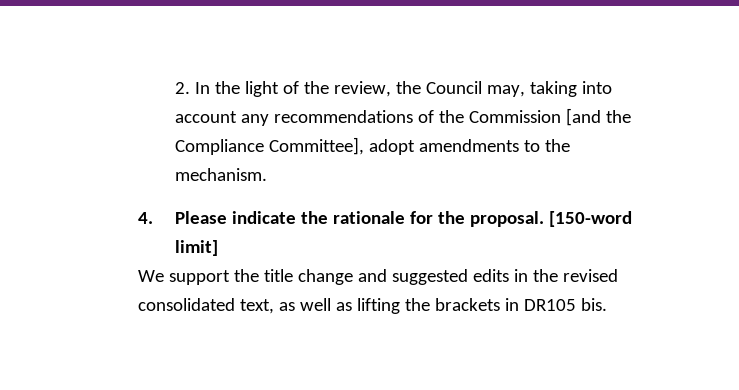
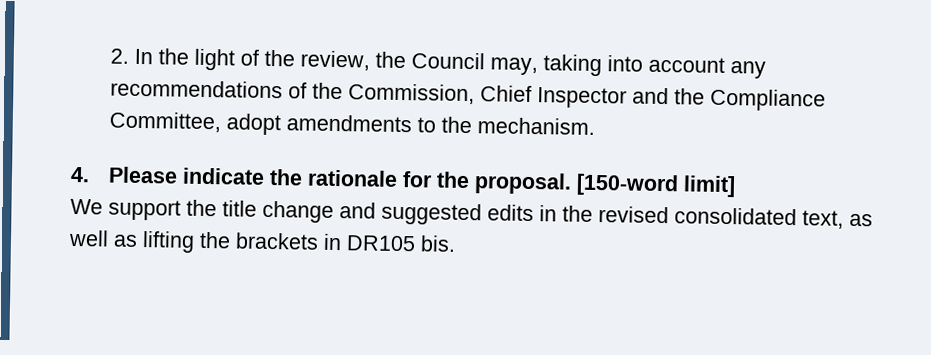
[468,108,601,126] Commission [and -> [347,83,669,109] Commission, Chief Inspector and
[268,137,364,155] Committee], -> [108,111,221,133] Committee,

